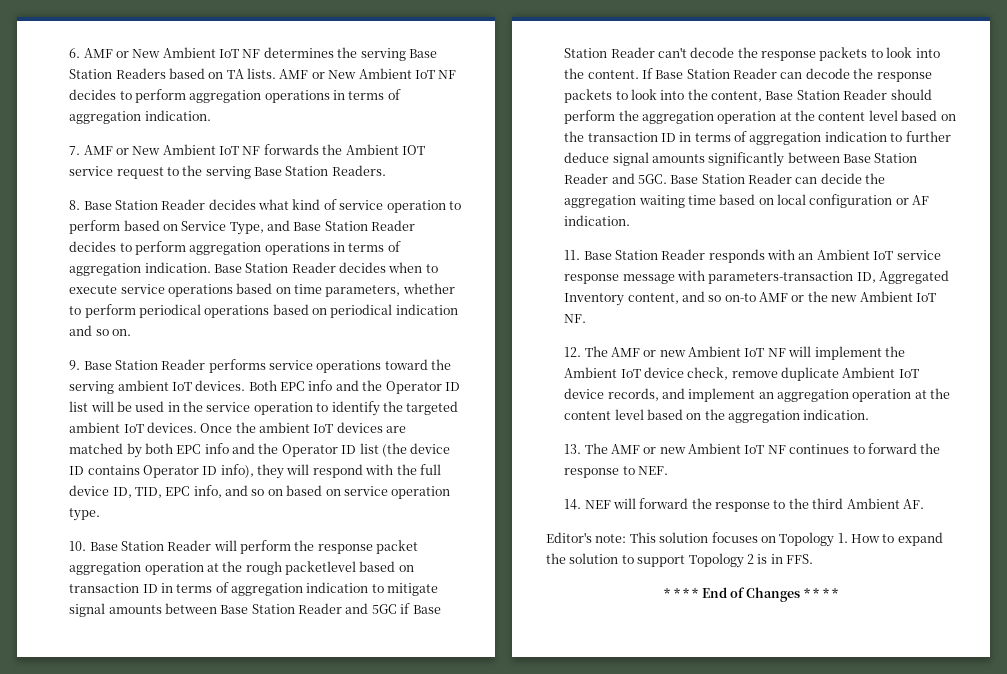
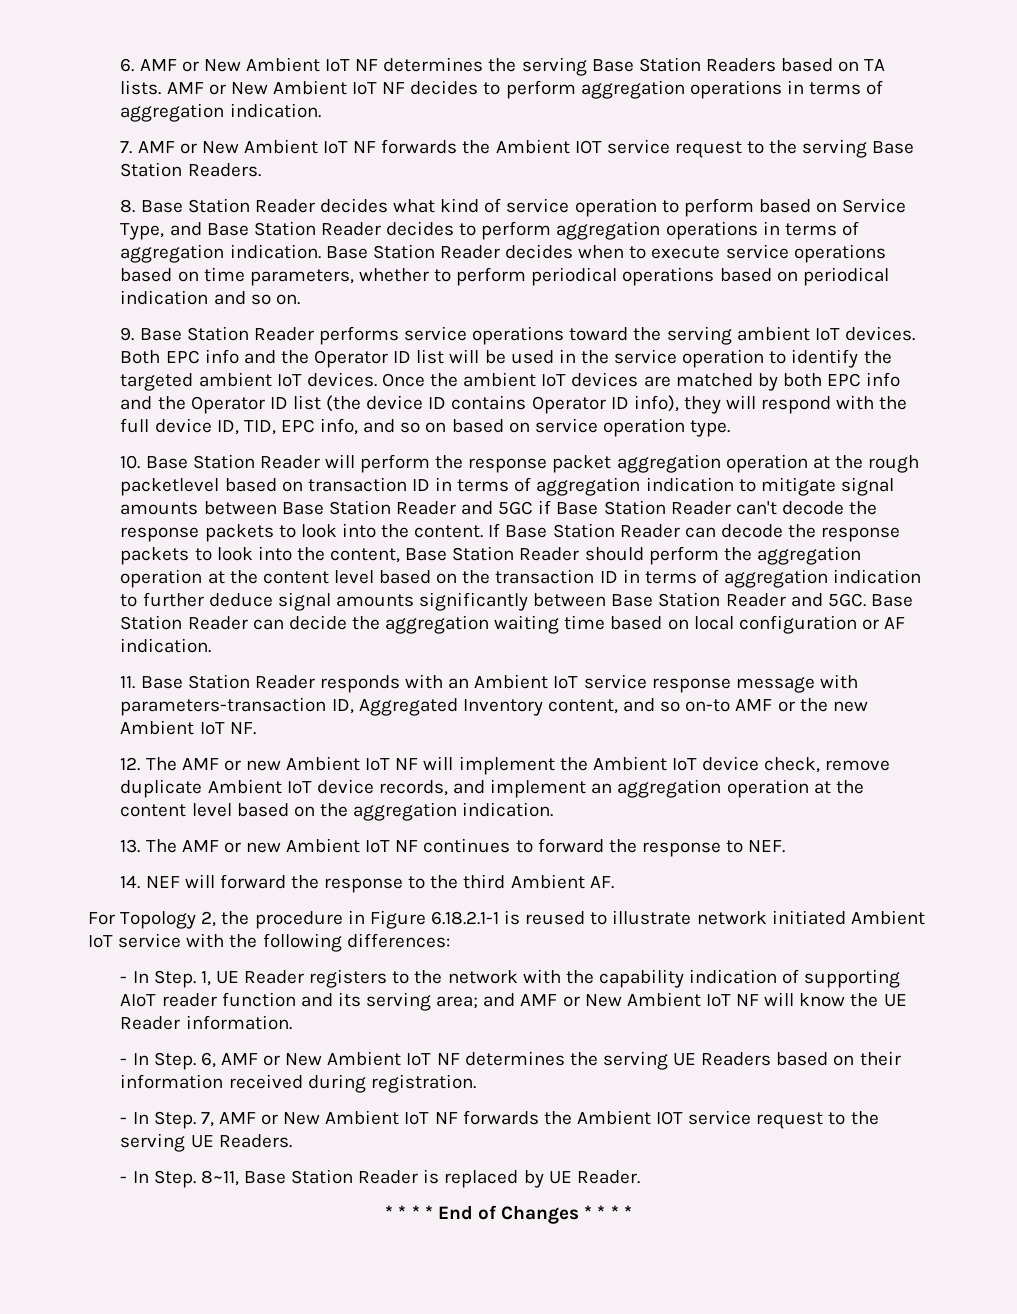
[546,532,943,547] [546,553,813,568] Editor's note: This solution focuses on Topology 1. How to expand the solution to support Topology 2 is in FFS. -> [88,910,925,929] [88,933,450,952] [120,969,901,988] [120,992,907,1011] [120,1015,292,1030] [120,1051,901,1070] [120,1074,476,1093] [120,1110,879,1129] [120,1133,292,1152] [120,1169,640,1188] For Topology 2, the procedure in Figure 6.18.2.1-1 is reused to illustrate network initiated Ambient IoT service with the following differences: // - In Step. 1, UE Reader registers to the network with the capability indication of supporting AIoT reader function and its serving area; and AMF or New Ambient IoT NF will know the UE Reader information. // - In Step. 6, AMF or New Ambient IoT NF determines the serving UE Readers based on their information received during registration. // - In Step. 7, AMF or New Ambient IoT NF forwards the Ambient IOT service request to the serving UE Readers. // - In Step. 8~11, Base Station Reader is replaced by UE Reader.

